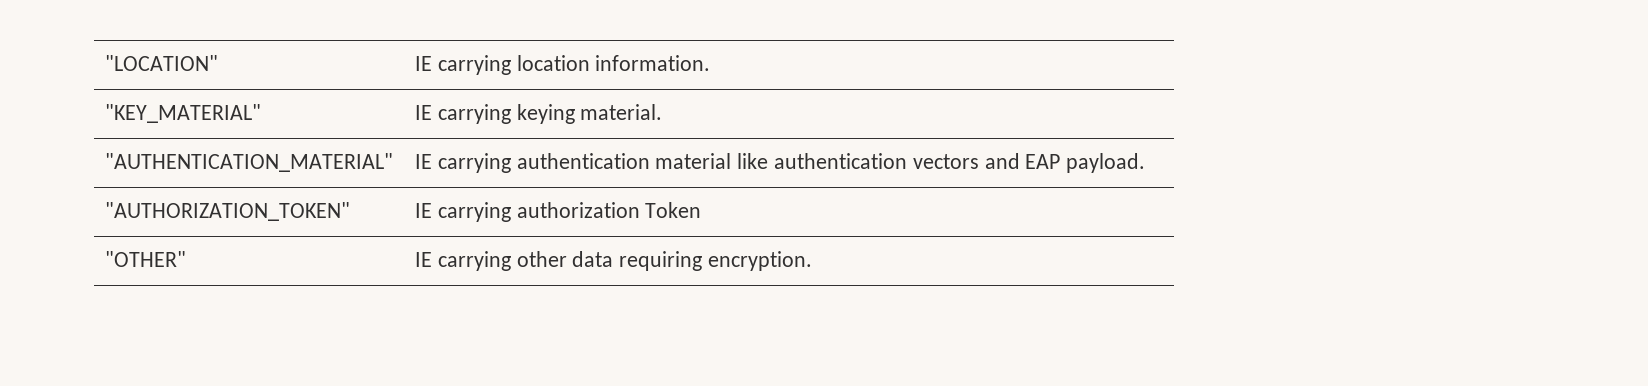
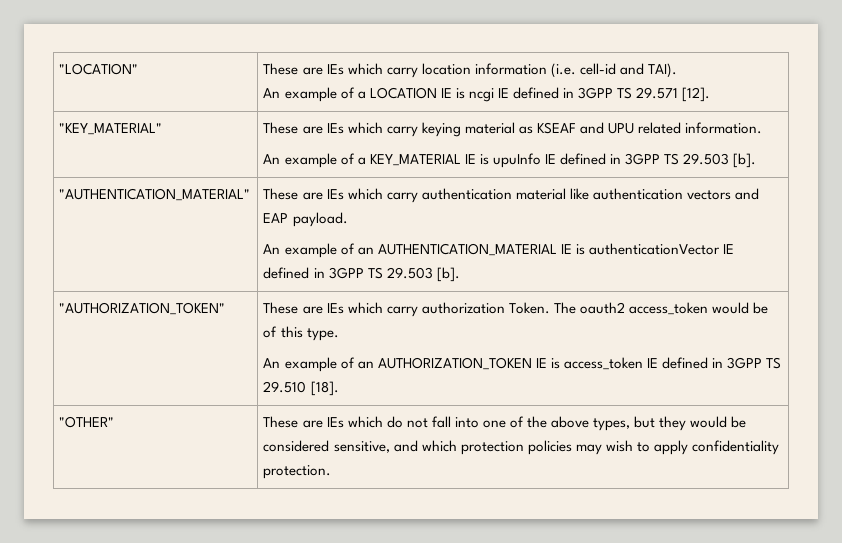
[414,55,711,75] [104,104,261,123] [414,104,663,124] [104,153,393,172] [414,153,511,173] IE carrying location information. // "KEY_MATERIAL" | IE carrying keying material. // "AUTHENTICATION_MATERIAL" | IE carrying -> [263,63,677,78] [263,87,711,102] [59,123,163,135] [263,122,763,137] [263,153,757,168] [59,188,251,201] [263,188,418,203] These are IEs which carry location information (i.e. cell-id and TAI). // An example of a LOCATION IE is ncgi IE defined in 3GPP TS 29.571 [12]. // "KEY_MATERIAL" | These are IEs which carry keying material as KSEAF and UPU related information. // An example of a KEY_MATERIAL IE is upuInfo IE defined in 3GPP TS 29.503 [b]. // "AUTHENTICATION_MATERIAL" | These are IEs which carry
[104,202,350,221] [414,202,702,222] [104,251,186,267] [414,251,812,271] // "AUTHORIZATION_TOKEN" | IE carrying authorization Token // "OTHER" | IE carrying other data requiring encryption. -> [263,243,734,258] [263,267,460,282] [59,302,226,315] [263,302,768,317] [263,326,339,341] [263,357,782,372] [263,381,339,396] [59,416,115,428] [263,416,747,431] [263,440,779,455] [263,465,332,479] // An example of an AUTHENTICATION_MATERIAL IE is authenticationVector IE defined in 3GPP TS 29.503 [b]. // "AUTHORIZATION_TOKEN" | These are IEs which carry authorization Token. The oauth2 access_token would be of this type. // An example of an AUTHORIZATION_TOKEN IE is access_token IE defined in 3GPP TS 29.510 [18]. // "OTHER" | These are IEs which do not fall into one of the above types, but they would be considered sensitive, and which protection policies may wish to apply confidentiality protection.

